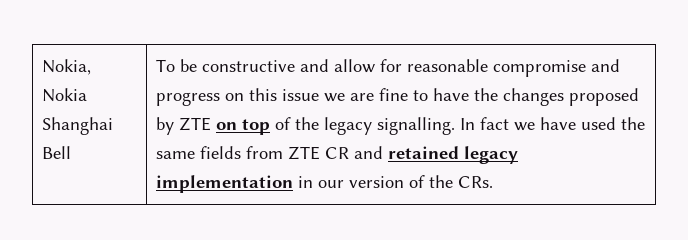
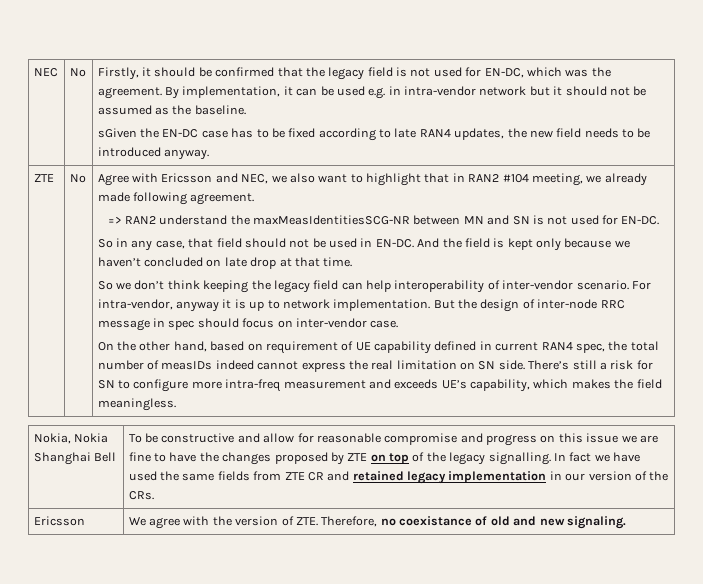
(41, 67) none -> [33,68,58,77] [69,68,86,77] [97,67,611,80] [97,86,647,99] [97,105,246,115] [97,128,651,141] [97,147,210,160] [33,174,54,182] [69,174,86,183] [97,173,647,186] [97,192,255,205] [107,215,660,225] [97,238,630,251] [97,257,353,269] [97,280,651,293] [97,299,625,312] [97,318,399,331] [97,341,659,354] [97,360,653,372] [97,379,662,392] [97,398,176,411] NEC | No | Firstly, it should be confirmed that the legacy field is not used for EN-DC, which was the agreement. By implementation, it can be used e.g. in intra-vendor network but it should not be assumed as the baseline. // sGiven the EN-DC case has to be fixed according to late RAN4 updates, the new field needs to be introduced anyway. // ZTE | No | Agree with Ericsson and NEC, we also want to highlight that in RAN2 #104 meeting, we already made following agreement. // => RAN2 understand the maxMeasIdentitiesSCG-NR between MN and SN is not used for EN-DC. // So in any case, that field should not be used in EN-DC. And the field is kept only because we haven’t concluded on late drop at that time. // So we don’t think keeping the legacy field can help interoperability of inter-vendor scenario. For intra-vendor, anyway it is up to network implementation. But the design of inter-node RRC message in spec should focus on inter-vendor case. // On the other hand, based on requirement of UE capability defined in current RAN4 spec, the total number of measIDs indeed cannot express the real limitation on SN side. There’s still a risk for SN to configure more intra-freq measurement and exceeds UE’s capability, which makes the field meaningless. //
(493, 182) none -> [33,516,85,526] [128,516,626,529] // Ericsson | We agree with the version of ZTE. Therefore, no coexistance of old and new signaling.

